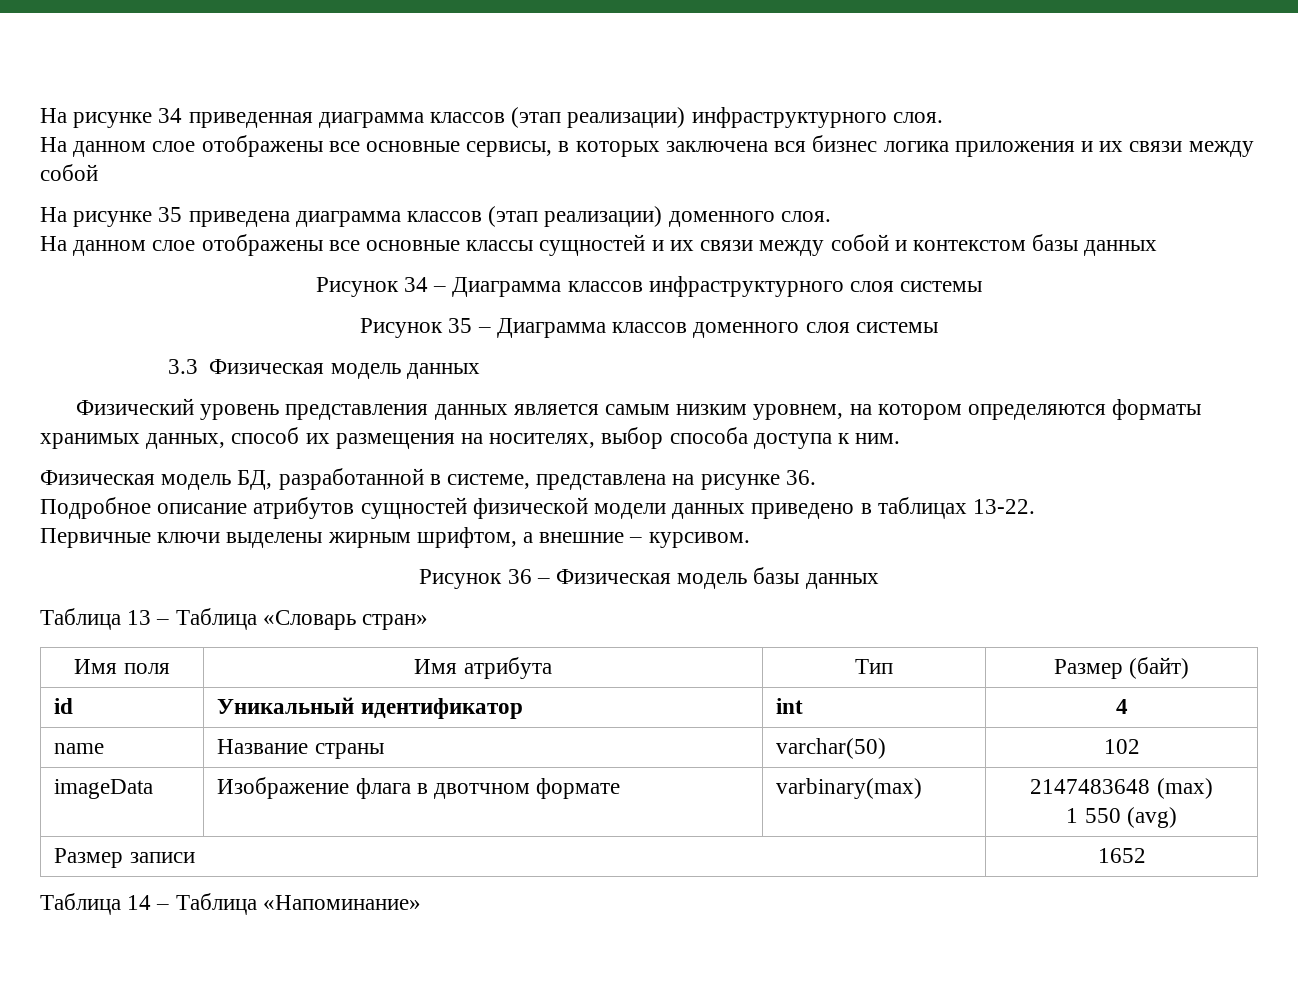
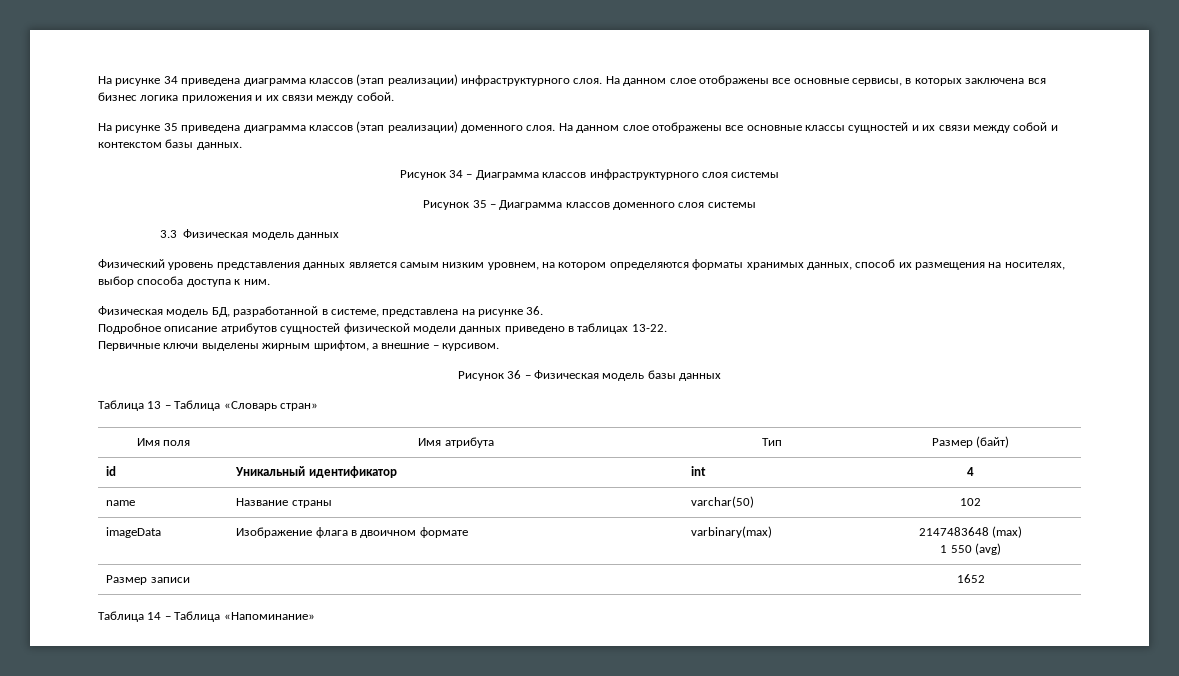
[188,112,313,128] приведенная -> [181,78,241,86] приведена
(943, 117) // -> (603, 81) none
[40,164,98,181] собой -> [356,92,394,101] собой.
(831, 216) // -> (556, 128) none
[1084,240,1158,256] данных -> [196,142,242,150] данных.
[433,783,530,799] двотчном -> [360,530,417,538] двоичном

